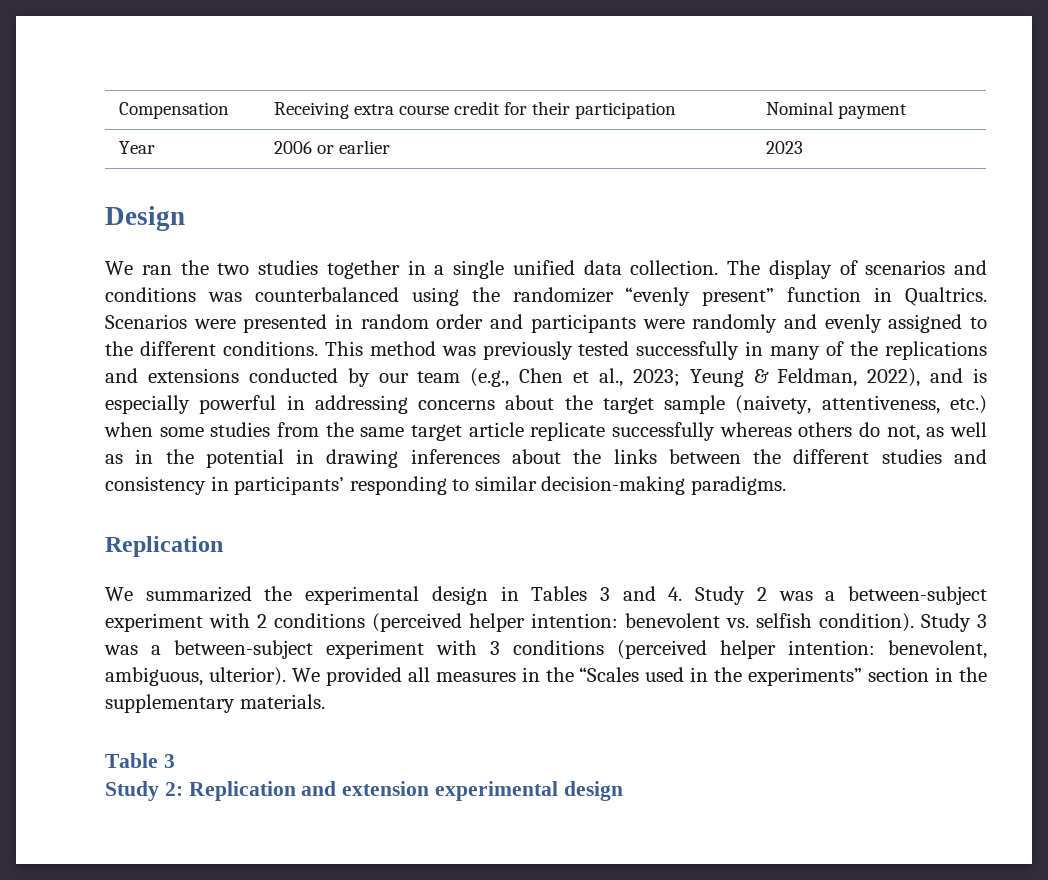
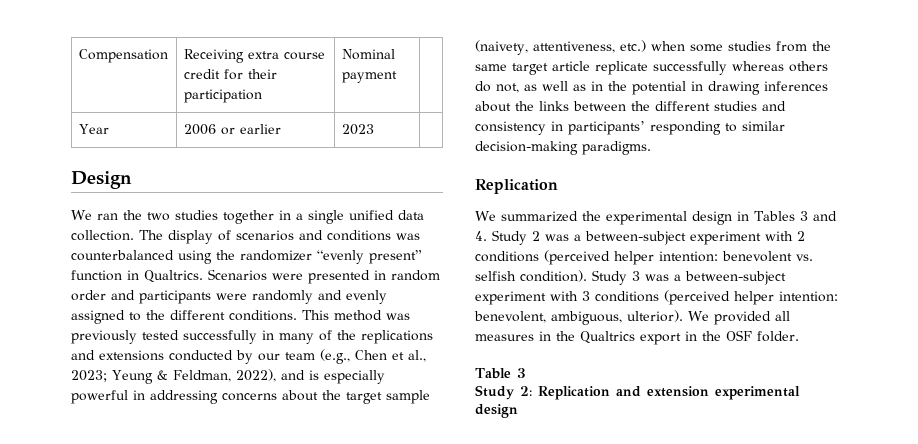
[579,667,987,686] [105,694,325,713] “Scales used in the experiments” section in the supplementary materials. -> [580,330,799,345] Qualtrics export in the OSF folder.

